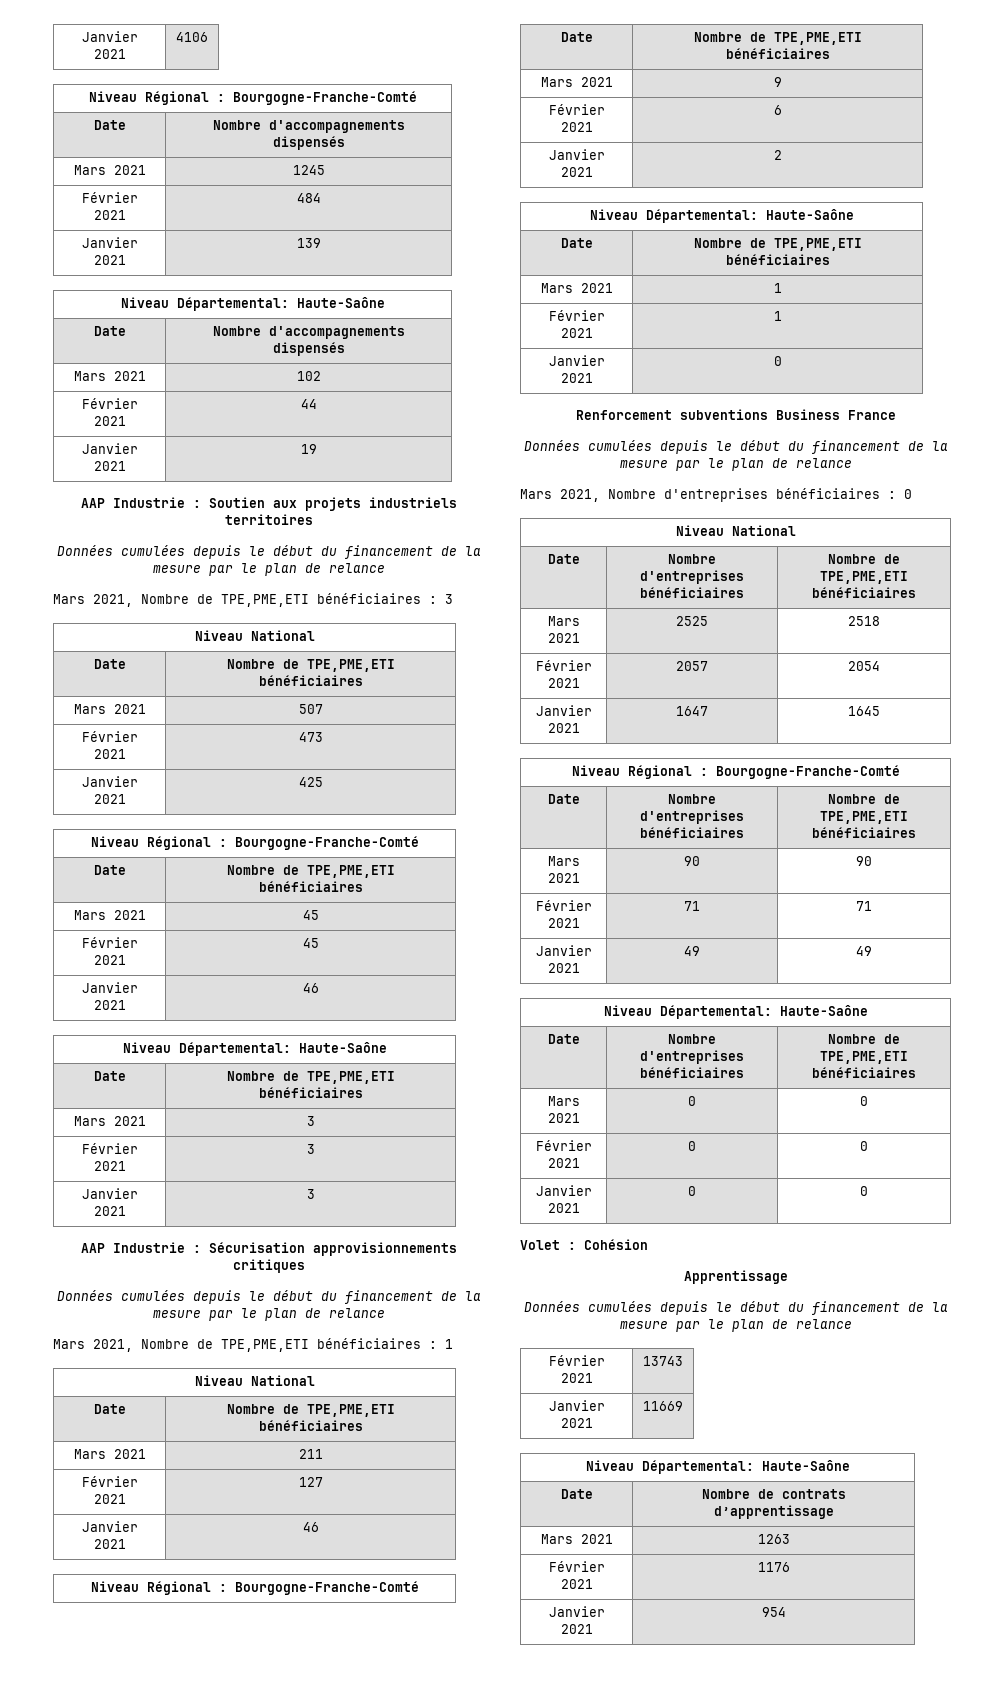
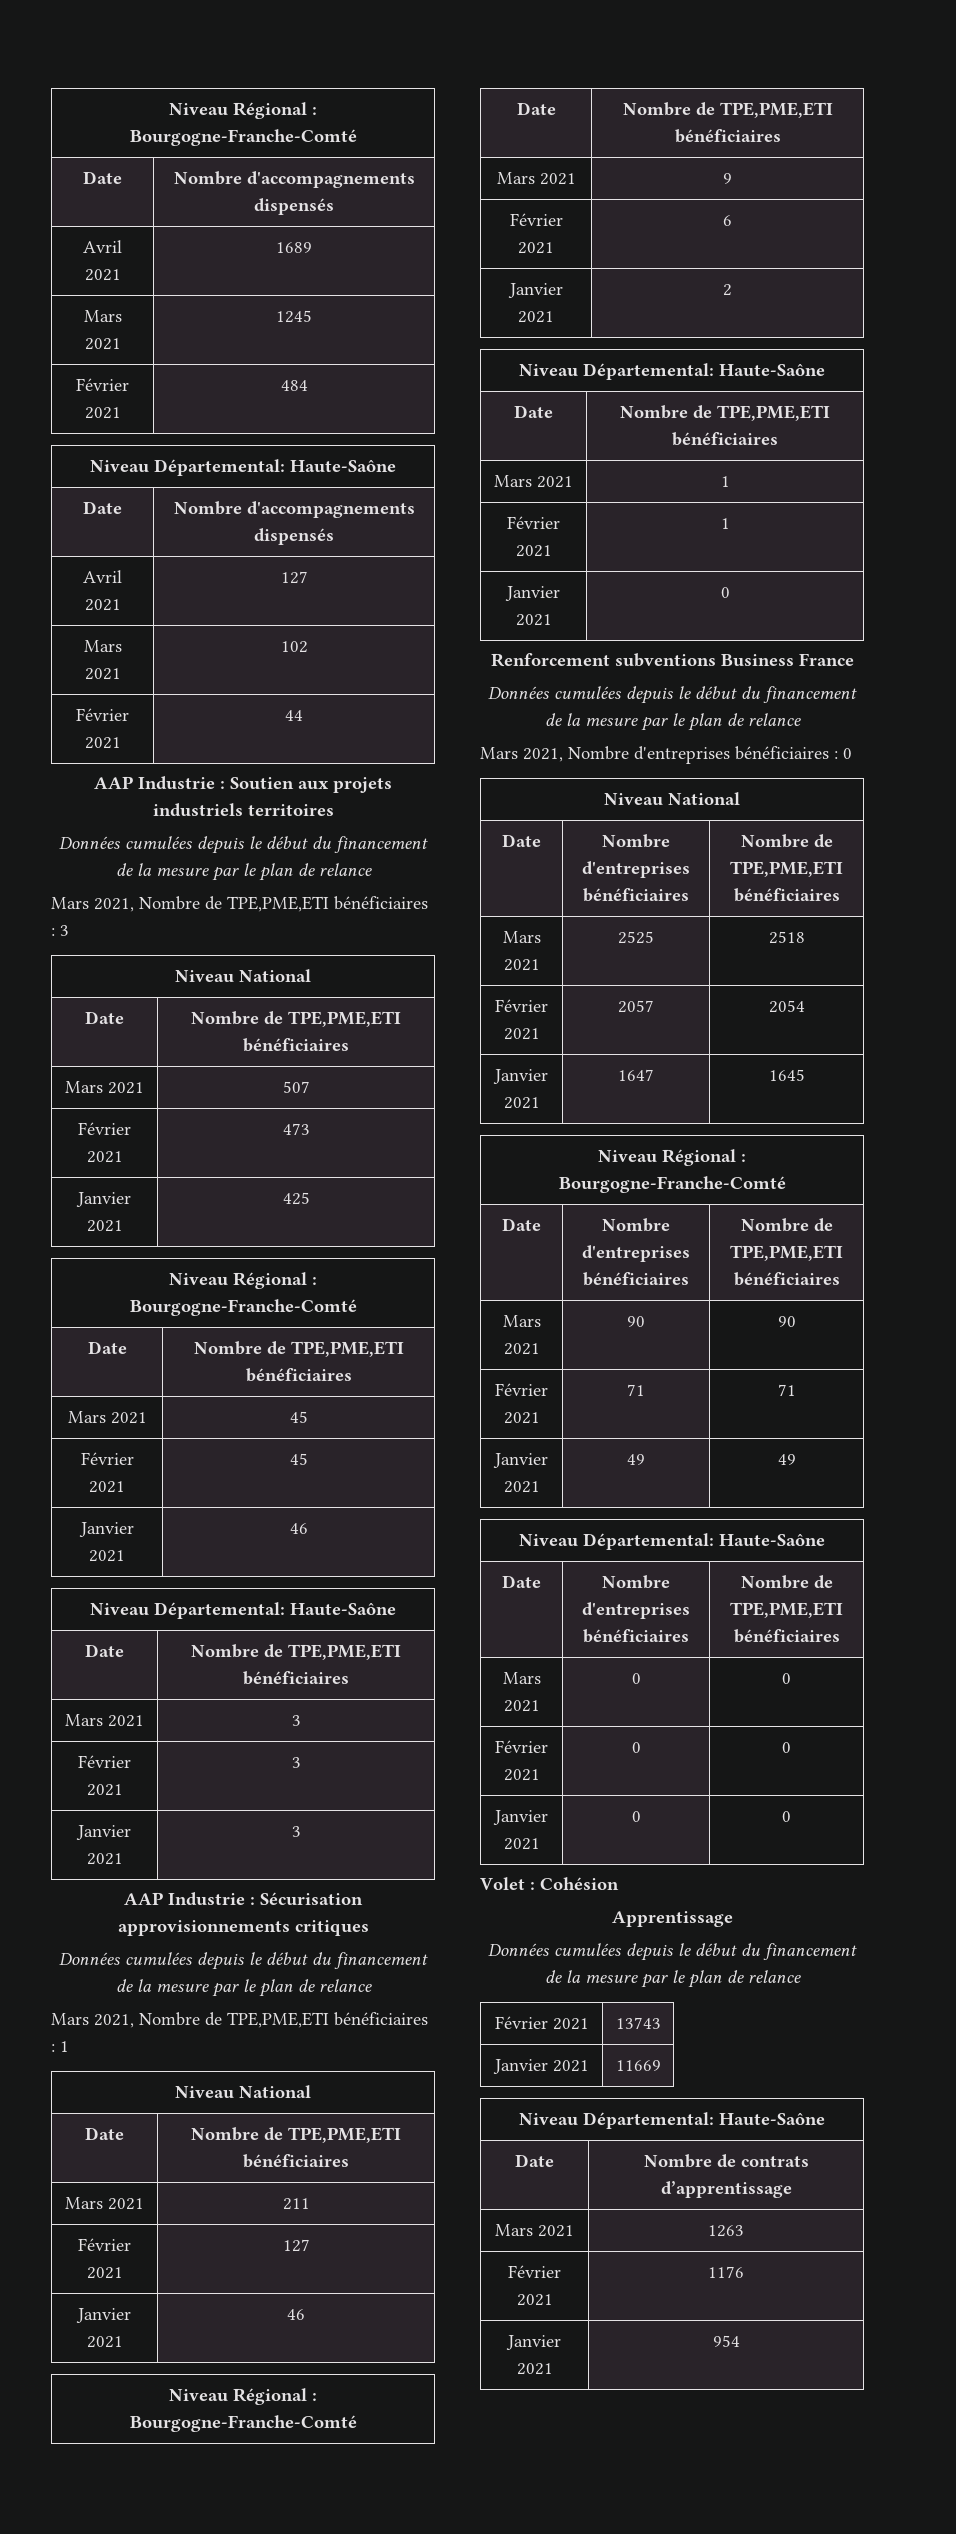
[81,31,138,42] [93,49,126,59] [176,32,208,42] Janvier 2021 | 4106 // -> (169, 109) none
(345, 143) none -> [83,240,122,253] [84,269,121,281] [276,242,312,253] // Avril 2021 | 1689
[81,237,138,248] [93,255,126,265] [296,238,321,248] // Janvier 2021 | 139 -> (308, 385) none
(345, 349) none -> [83,570,122,583] [84,599,121,611] [280,571,308,584] // Avril 2021 | 127
[81,443,138,454] [93,461,126,471] [300,444,317,454] // Janvier 2021 | 19 -> (303, 715) none

